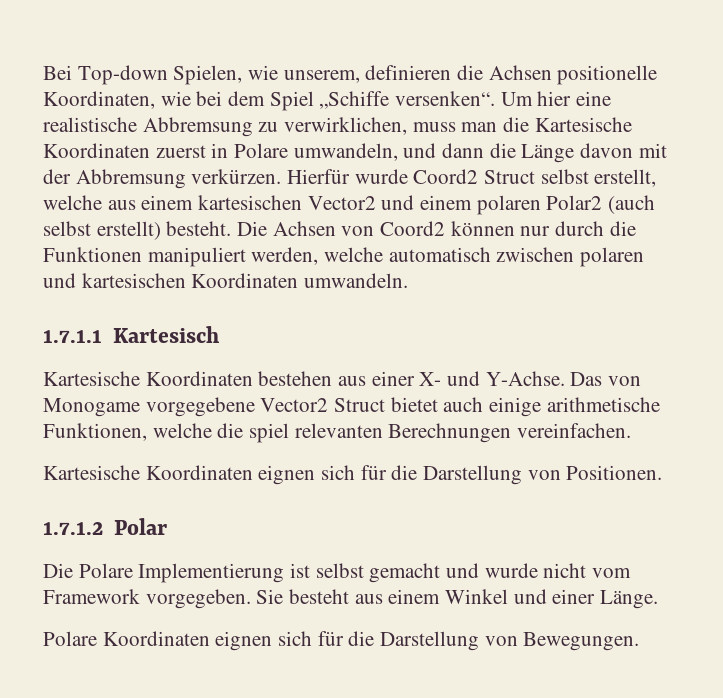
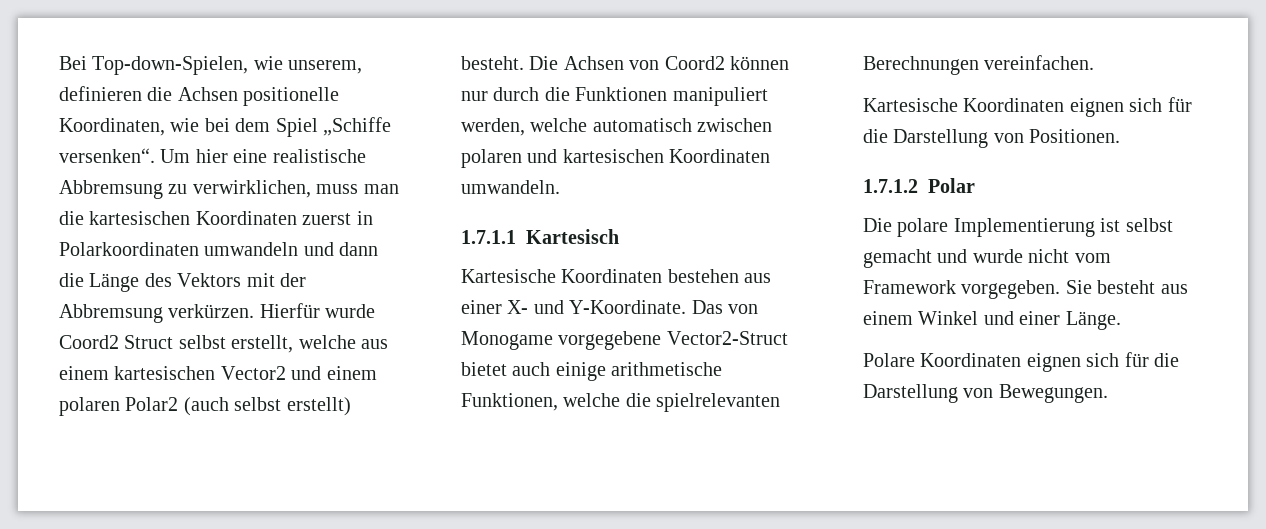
[77,65,243,85] Top-down Spielen, -> [92,56,249,75] Top-down-Spielen,
[534,117,632,132] Kartesische -> [89,211,191,225] kartesischen
[234,143,398,161] Polare umwandeln, -> [59,242,299,256] Polarkoordinaten umwandeln
[580,143,634,158] davon -> [144,273,242,287] des Vektors
[485,371,565,386] Y-Achse. -> [569,300,687,314] Y-Koordinate.
[260,398,386,412] Vector2 Struct -> [666,331,788,345] Vector2-Struct
[249,423,383,443] spiel relevanten -> [656,393,781,412] spielrelevanten
[78,563,133,578] Polare -> [897,218,949,237] polare

